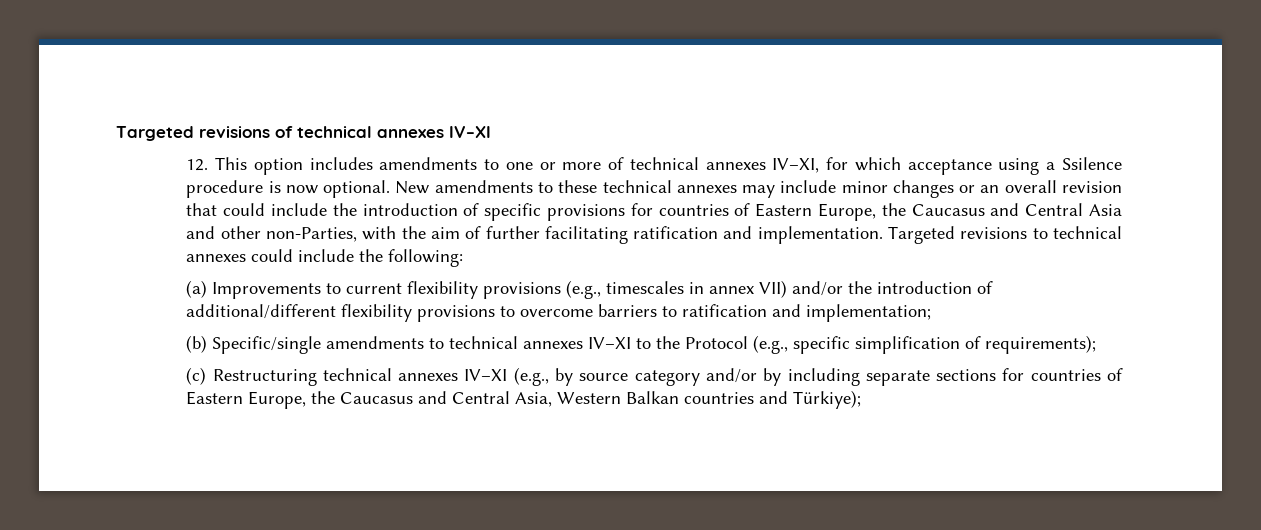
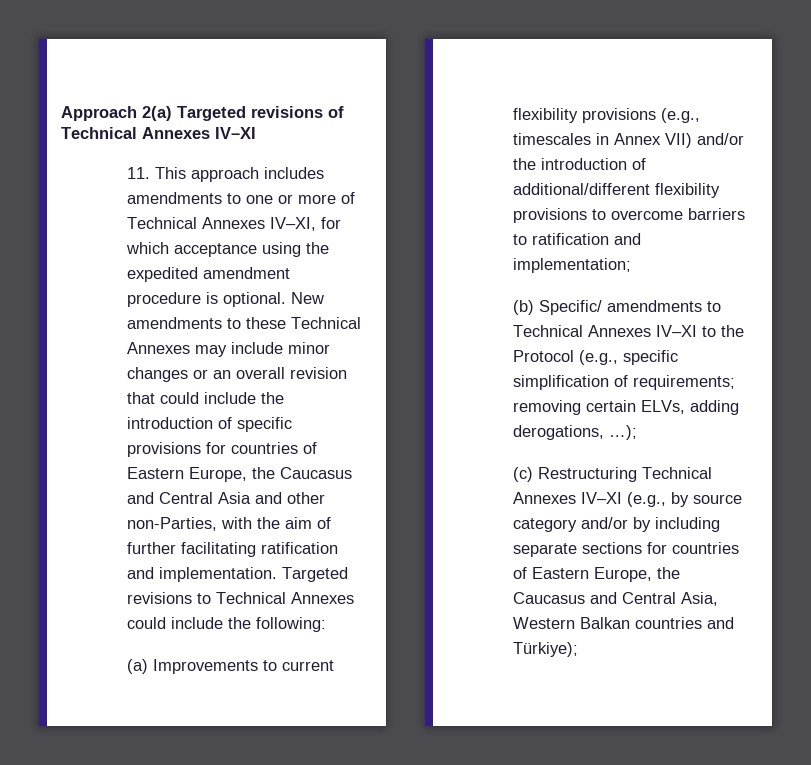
(116, 133) none -> [61,106,172,121] Approach 2(a)
[297,126,444,138] technical annexes -> [61,127,210,139] Technical Annexes
[186,157,303,175] 12. This option -> [126,167,259,182] 11. This approach
[629,157,766,170] technical annexes -> [126,217,265,229] Technical Annexes
[1046,157,1122,170] a Ssilence -> [305,242,329,254] [126,267,290,282] the expedited amendment
[285,185,318,194] now -> (218, 298) none
[602,180,737,193] technical annexes -> [290,317,361,329] [126,342,190,354] Technical Annexes
[1052,226,1122,239] [186,254,247,262] technical annexes -> [215,592,354,604] Technical Annexes
[709,286,755,294] annex -> [613,133,661,145] Annex
[212,336,584,354] Specific/single amendments to technical annexes -> [538,300,721,315] [512,325,651,337] Specific/ amendments to Technical Annexes
[985,335,1097,354] requirements); -> [632,375,735,390] [512,400,739,415] [512,425,637,440] requirements; removing certain ELVs, adding derogations, …);
[322,368,459,381] technical annexes -> [641,467,712,479] [512,492,576,504] Technical Annexes

